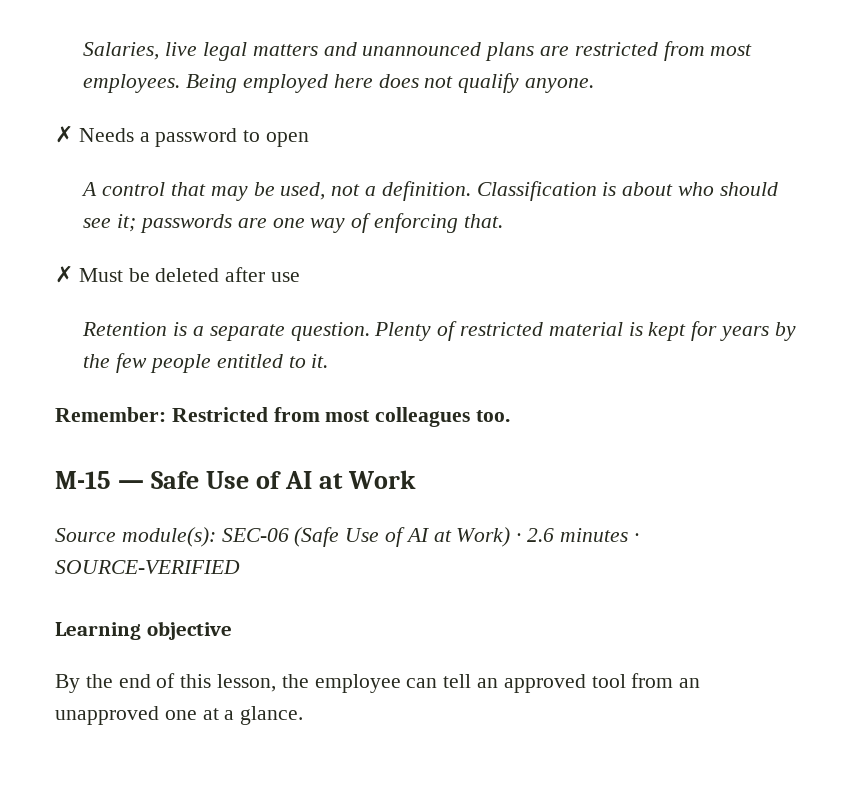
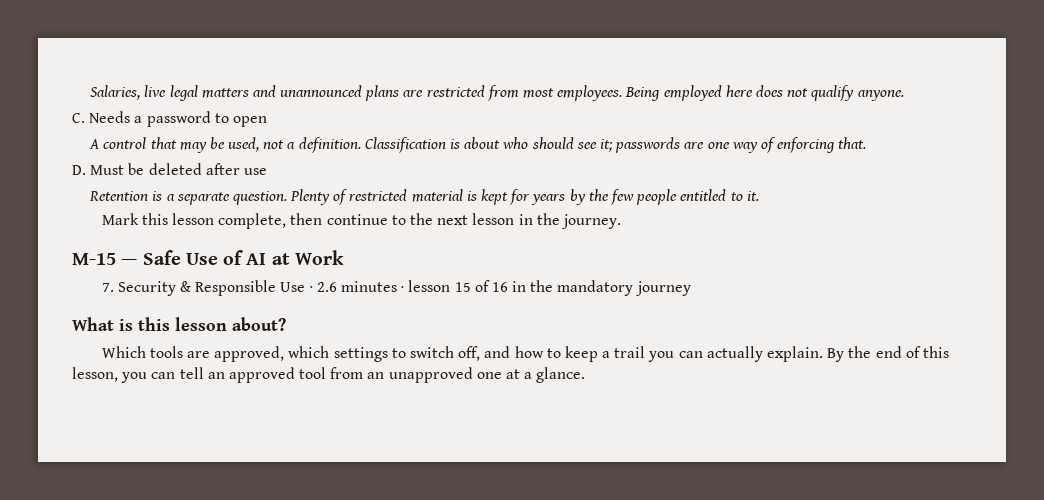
[55,125,73,143] ✗ -> [72,113,85,123] C.
[55,265,73,283] ✗ -> [72,165,86,175] D.
[55,407,511,427] Remember: Restricted from most colleagues too. -> [101,213,621,229] Mark this lesson complete, then continue to the next lesson in the journey.
[55,527,639,547] [55,560,240,574] [55,621,232,640] Source module(s): SEC-06 (Safe Use of AI at Work) · 2.6 minutes · SOURCE-VERIFIED // Learning objective // -> [101,280,691,296] [72,317,286,331] [101,346,824,362] 7. Security & Responsible Use · 2.6 minutes · lesson 15 of 16 in the mandatory journey // What is this lesson about? // Which tools are approved, which settings to switch off, and how to keep a trail you can actually explain.
[281,674,401,693] the employee -> [121,372,148,383] you

